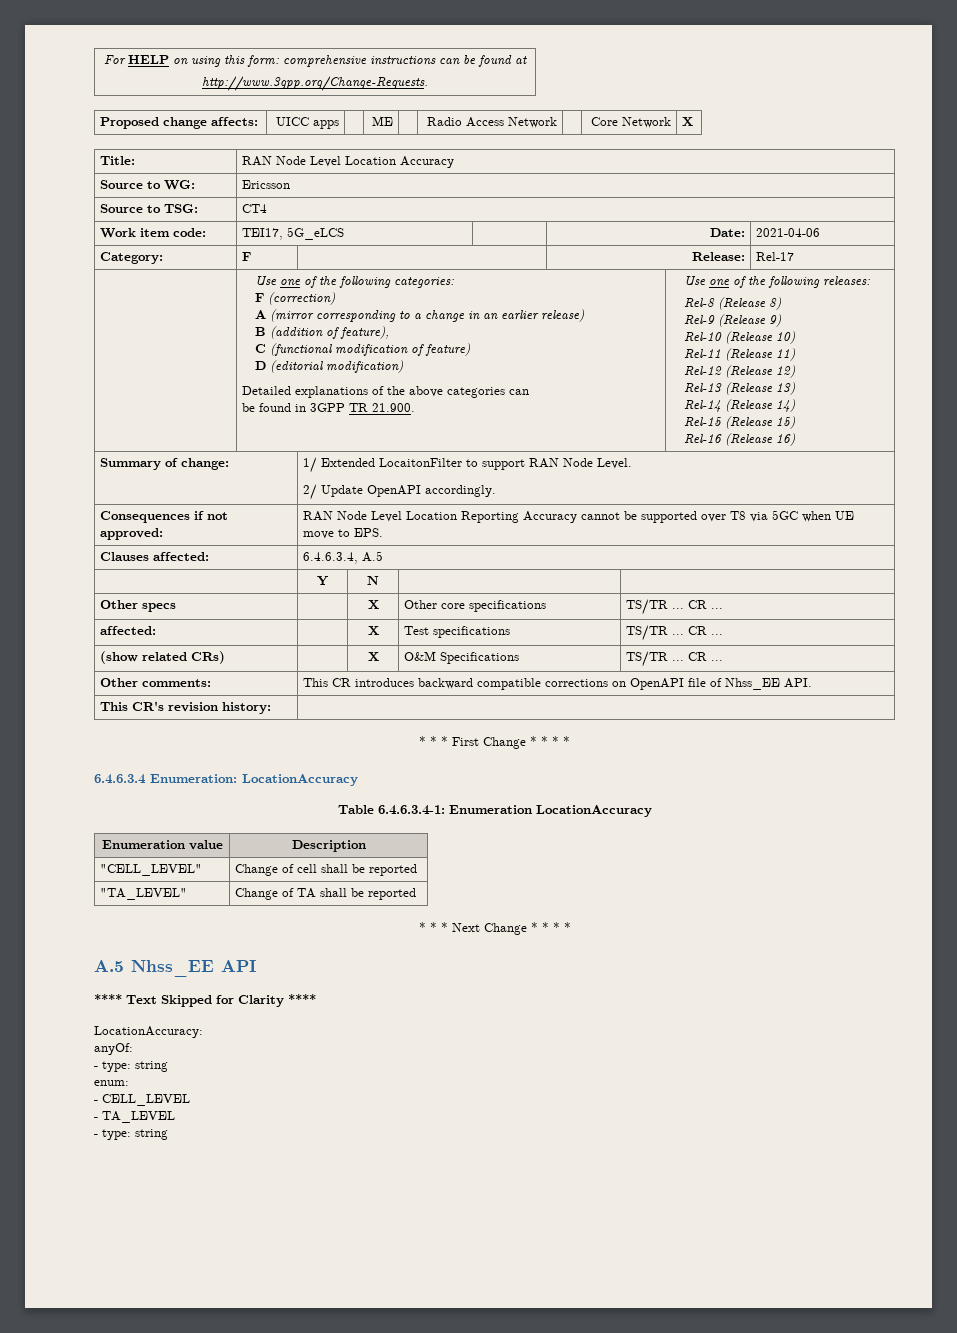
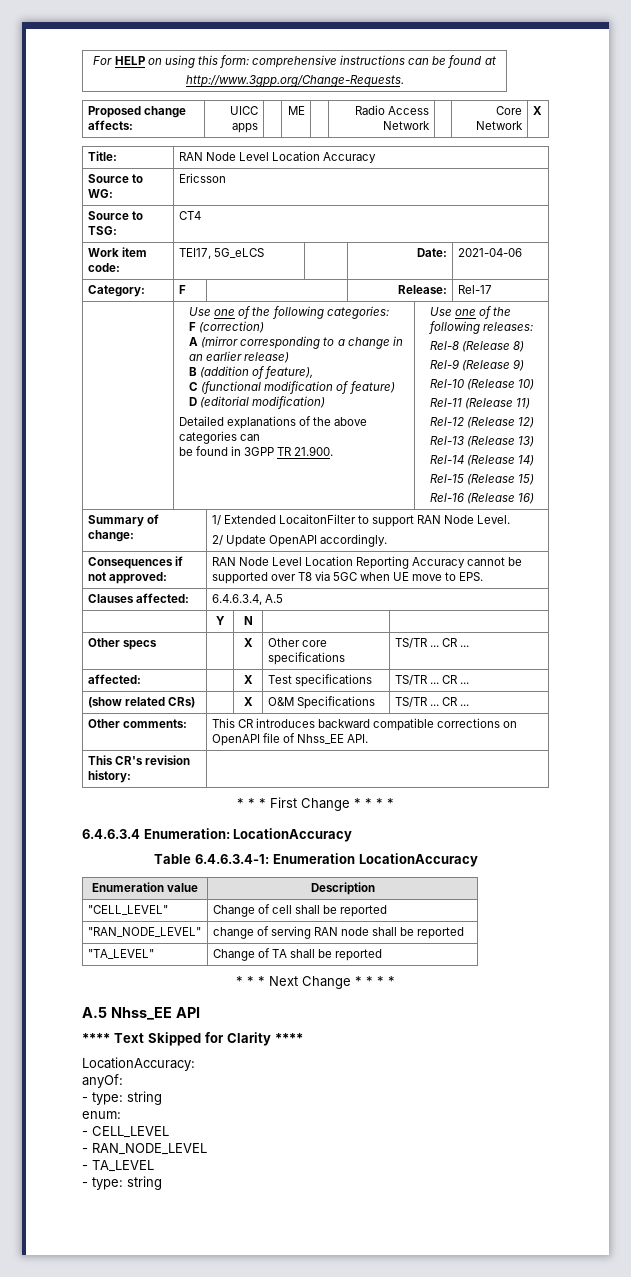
(418, 870) none -> [87,927,201,937] [212,926,465,939] // "RAN_NODE_LEVEL" | change of serving RAN node shall be reported
(190, 1100) none -> [82,1143,207,1155] // - RAN_NODE_LEVEL

